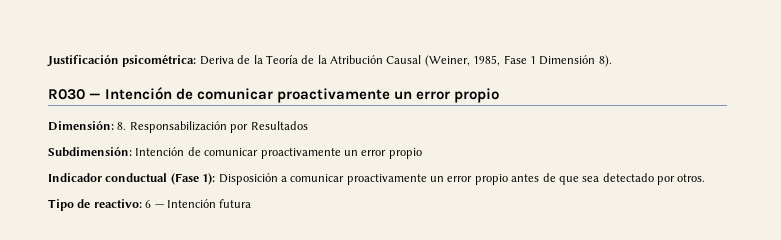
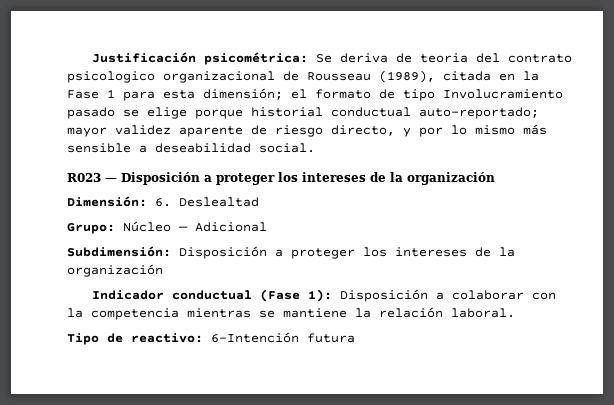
[199,55,612,67] [48,87,500,103] [48,121,308,133] [48,147,422,159] Deriva de la Teoría de la Atribución Causal (Weiner, 1985, Fase 1 Dimensión 8). // R030 — Intención de comunicar proactivamente un error propio // Dimensión: 8. Responsabilización por Resultados // Subdimensión: Intención de comunicar proactivamente un error propio -> [315,53,572,63] [67,70,539,83] [67,88,563,101] [67,107,539,119] [67,124,547,137] [67,143,315,153] [67,172,495,185] [67,196,259,207] [67,221,267,234] [67,246,515,259] [67,264,163,277] Se deriva de teoria del contrato psicologico organizacional de Rousseau (1989), citada en la Fase 1 para esta dimensión; el formato de tipo Involucramiento pasado se elige porque historial conductual auto-reportado; mayor validez aparente de riesgo directo, y por lo mismo más sensible a deseabilidad social. // R023 — Disposición a proteger los intereses de la organización // Dimensión: 6. Deslealtad // Grupo: Núcleo — Adicional // Subdimensión: Disposición a proteger los intereses de la organización
[290,173,706,185] comunicar proactivamente un error propio antes de que sea detectado por otros. -> [451,290,556,300] [67,307,515,320] colaborar con la competencia mientras se mantiene la relación laboral.
[145,199,216,208] 6 — Intención -> [211,332,299,343] 6-Intención

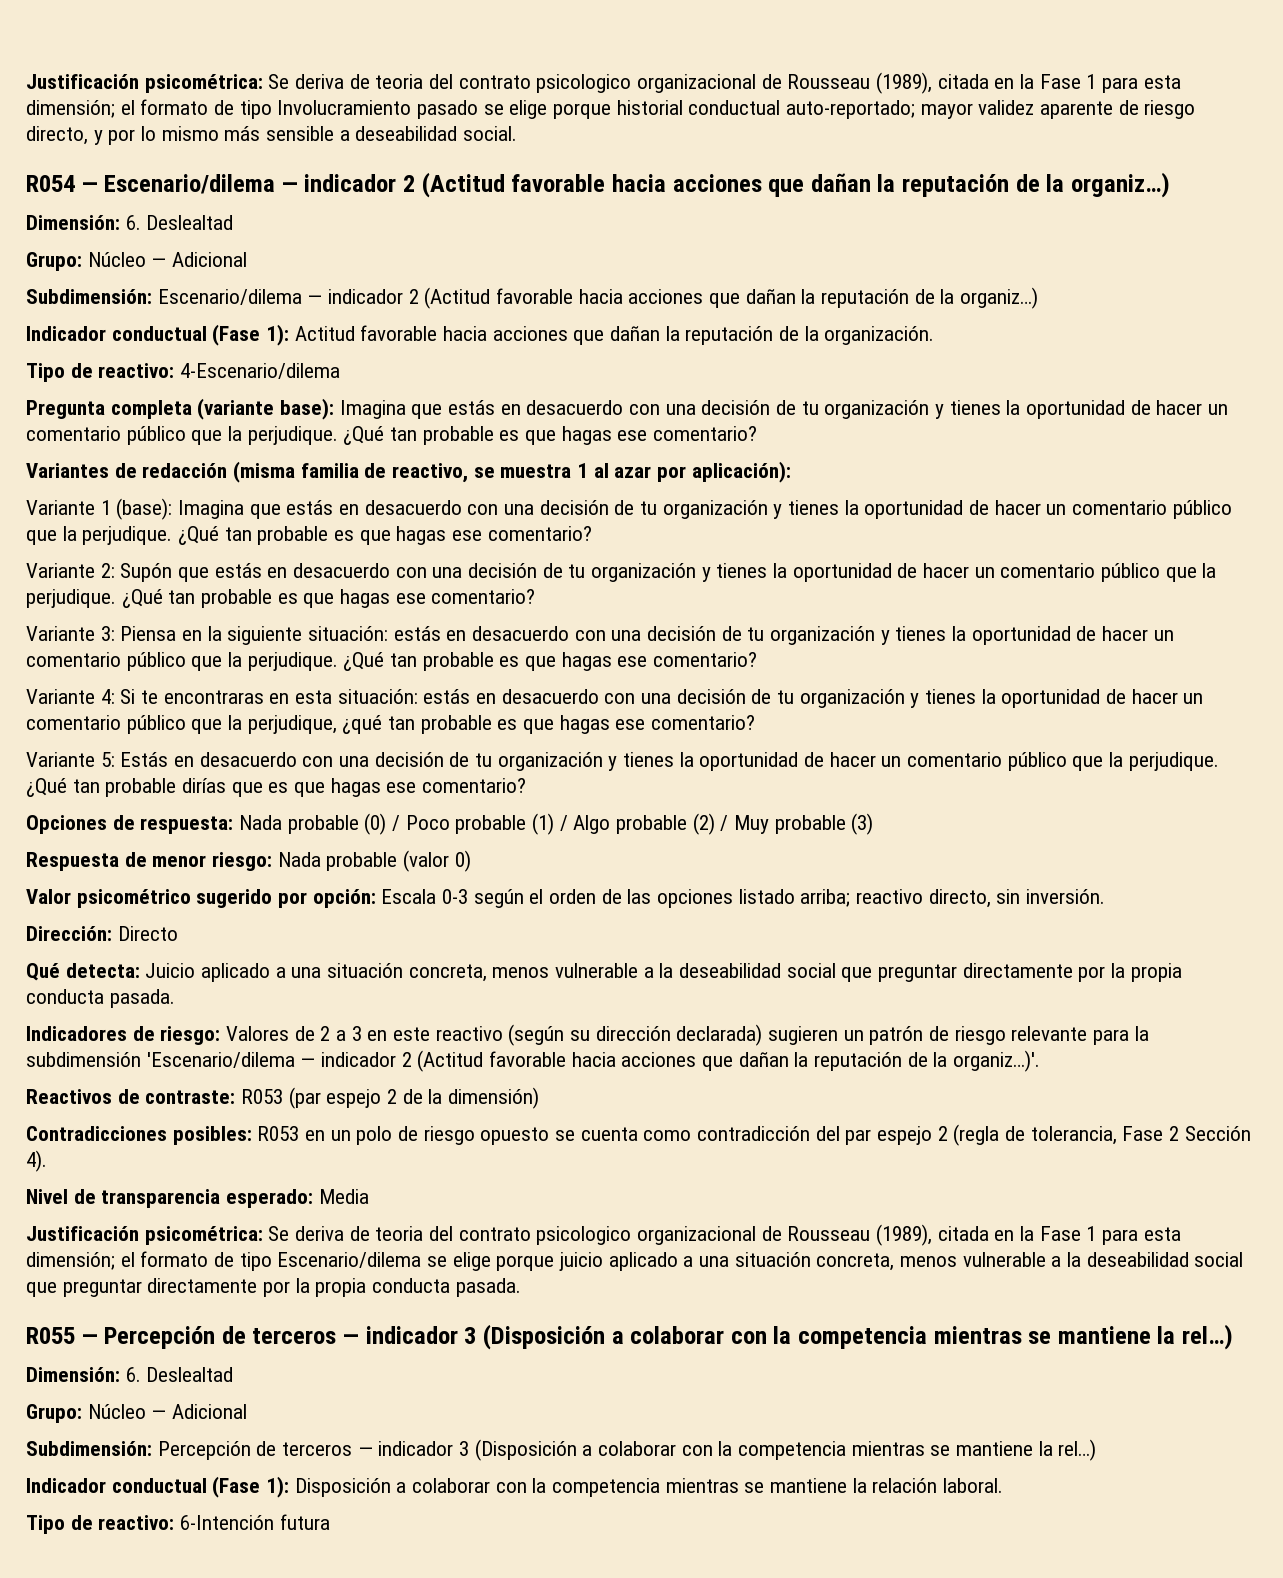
[67,172,495,185] [67,196,259,207] [67,221,267,234] [67,246,515,259] [67,264,163,277] R023 — Disposición a proteger los intereses de la organización // Dimensión: 6. Deslealtad // Grupo: Núcleo — Adicional // Subdimensión: Disposición a proteger los intereses de la organización -> [26,172,1170,198] [26,215,234,230] [26,252,248,271] [26,287,1039,309] [26,324,935,346] [26,363,341,382] [26,398,1229,420] [26,426,758,445] [26,461,791,483] [26,498,1232,520] [26,526,592,545] [26,563,1217,582] [26,589,536,608] [26,626,1174,645] [26,652,758,671] [26,689,1204,708] [26,715,756,734] [26,752,1219,771] [26,778,527,797] [26,813,874,835] [26,850,471,872] [26,889,1106,908] [26,926,178,941] [26,963,1182,982] [26,989,175,1008] [26,1024,1149,1046] [26,1050,1041,1072] [26,1087,540,1109] [26,1124,1251,1146] [26,1150,47,1172] [26,1189,369,1208] [26,1224,1181,1246] [26,1251,1244,1271] [26,1278,521,1297] [26,1324,1234,1350] [26,1367,234,1382] [26,1404,248,1423] [26,1439,1097,1461] R054 — Escenario/dilema — indicador 2 (Actitud favorable hacia acciones que dañan la reputación de la organiz…) // Dimensión: 6. Deslealtad // Grupo: Núcleo — Adicional // Subdimensión: Escenario/dilema — indicador 2 (Actitud favorable hacia acciones que dañan la reputación de la organiz…) // Indicador conductual (Fase 1): Actitud favorable hacia acciones que dañan la reputación de la organización. // Tipo de reactivo: 4-Escenario/dilema // Pregunta completa (variante base): Imagina que estás en desacuerdo con una decisión de tu organización y tienes la oportunidad de hacer un comentario público que la perjudique. ¿Qué tan probable es que hagas ese comentario? // Variantes de redacción (misma familia de reactivo, se muestra 1 al azar por aplicación): // Variante 1 (base): Imagina que estás en desacuerdo con una decisión de tu organización y tienes la oportunidad de hacer un comentario público que la perjudique. ¿Qué tan probable es que hagas ese comentario? // Variante 2: Supón que estás en desacuerdo con una decisión de tu organización y tienes la oportunidad de hacer un comentario público que la perjudique. ¿Qué tan probable es que hagas ese comentario? // Variante 3: Piensa en la siguiente situación: estás en desacuerdo con una decisión de tu organización y tienes la oportunidad de hacer un comentario público que la perjudique. ¿Qué tan probable es que hagas ese comentario? // Variante 4: Si te encontraras en esta situación: estás en desacuerdo con una decisión de tu organización y tienes la oportunidad de hacer un comentario público que la perjudique, ¿qué tan probable es que hagas ese comentario? // Variante 5: Estás en desacuerdo con una decisión de tu organización y tienes la oportunidad de hacer un comentario público que la perjudique. ¿Qué tan probable dirías que es que hagas ese comentario? // Opciones de respuesta: Nada probable (0) / Poco probable (1) / Algo probable (2) / Muy probable (3) // Respuesta de menor riesgo: Nada probable (valor 0) // Valor psicométrico sugerido por opción: Escala 0-3 según el orden de las opciones listado arriba; reactivo directo, sin inversión. // Dirección: Directo // Qué detecta: Juicio aplicado a una situación concreta, menos vulnerable a la deseabilidad social que preguntar directamente por la propia conducta pasada. // Indicadores de riesgo: Valores de 2 a 3 en este reactivo (según su dirección declarada) sugieren un patrón de riesgo relevante para la subdimensión 'Escenario/dilema — indicador 2 (Actitud favorable hacia acciones que dañan la reputación de la organiz…)'. // Reactivos de contraste: R053 (par espejo 2 de la dimensión) // Contradicciones posibles: R053 en un polo de riesgo opuesto se cuenta como contradicción del par espejo 2 (regla de tolerancia, Fase 2 Sección 4). // Nivel de transparencia esperado: Media // Justificación psicométrica: Se deriva de teoria del contrato psicologico organizacional de Rousseau (1989), citada en la Fase 1 para esta dimensión; el formato de tipo Escenario/dilema se elige porque juicio aplicado a una situación concreta, menos vulnerable a la deseabilidad social que preguntar directamente por la propia conducta pasada. // R055 — Percepción de terceros — indicador 3 (Disposición a colaborar con la competencia mientras se mantiene la rel…) // Dimensión: 6. Deslealtad // Grupo: Núcleo — Adicional // Subdimensión: Percepción de terceros — indicador 3 (Disposición a colaborar con la competencia mientras se mantiene la rel…)

